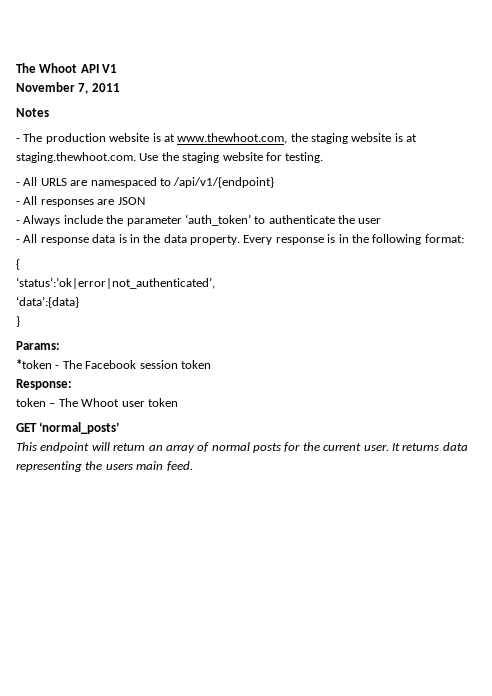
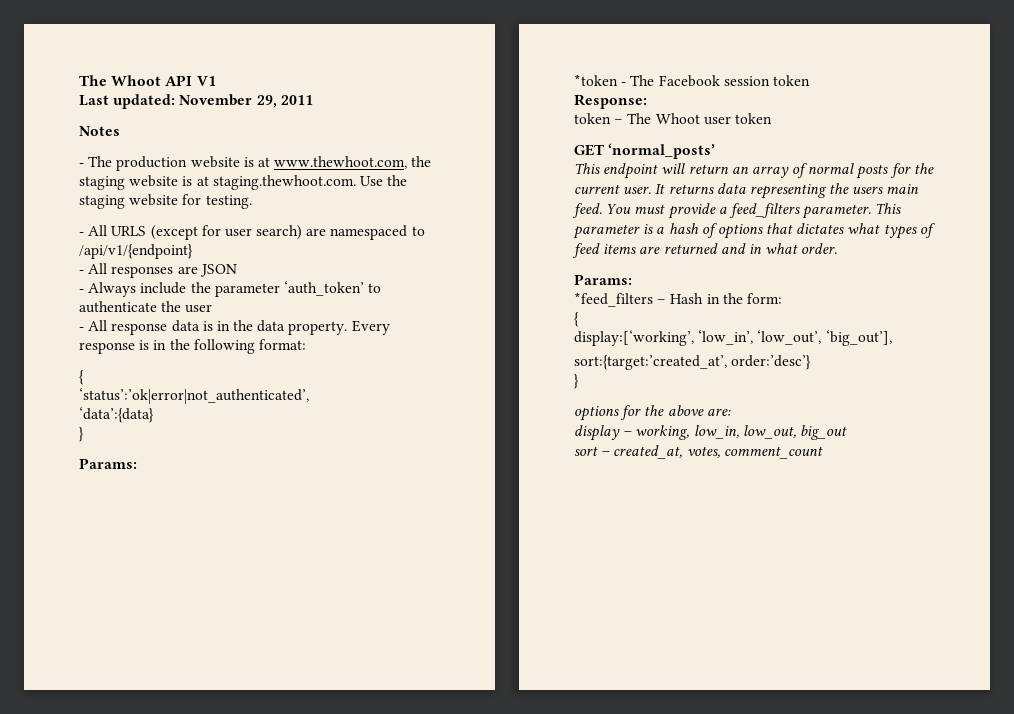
[16,82,89,94] November 7, -> [79,94,277,109] Last updated: November 29,
(67, 182) none -> [150,225,303,240] (except for user search)
(193, 466) none -> [606,203,902,219] [573,223,936,239] [572,243,838,258] [574,274,632,285] [574,292,782,307] [574,312,579,327] [574,330,892,346] [574,355,812,370] [574,374,579,389] [574,405,731,421] [574,425,847,441] [574,445,823,459] You must provide a feed_filters parameter. This parameter is a hash of options that dictates what types of feed items are returned and in what order. // Params: // *feed_filters – Hash in the form: // { // display:[‘working’, ‘low_in’, ‘low_out’, ‘big_out’], // sort:{target:’created_at’, order:’desc’} // } // options for the above are: // display – working, low_in, low_out, big_out // sort – created_at, votes, comment_count

